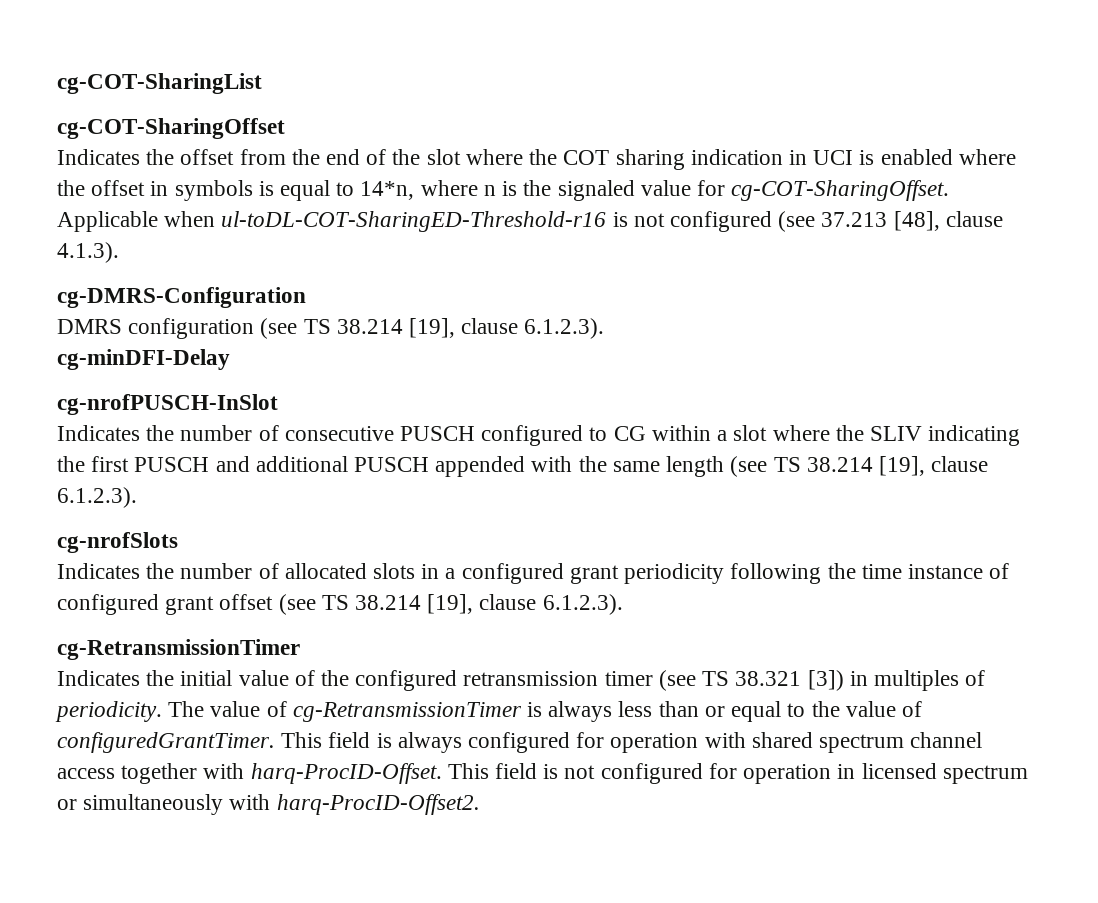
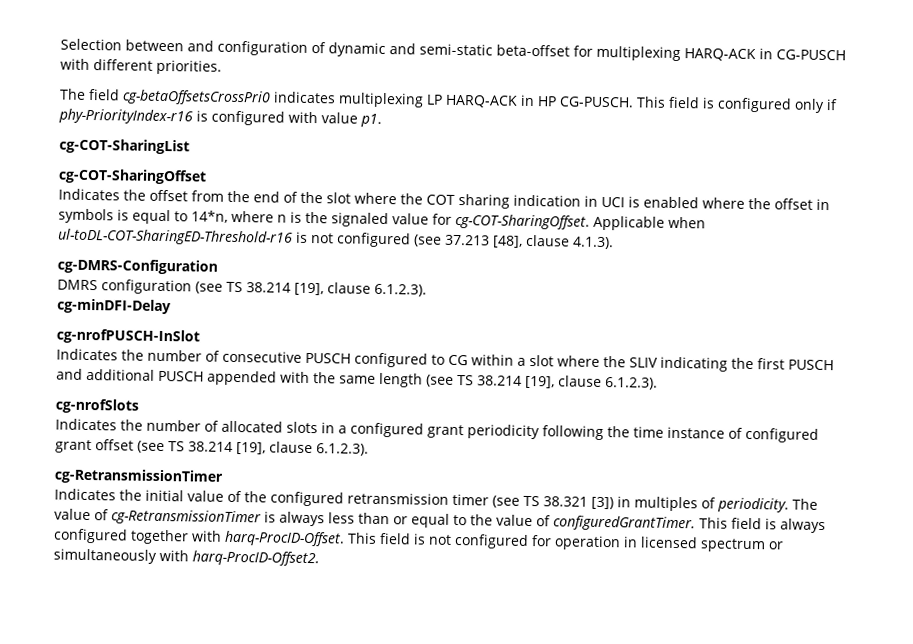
(57, 83) none -> [60,38,846,62] [60,58,222,75] [59,88,838,113] [58,108,382,127] Selection between and configuration of dynamic and semi-static beta-offset for multiplexing HARQ-ACK in CG-PUSCH with different priorities. // The field cg-betaOffsetsCrossPri0 indicates multiplexing LP HARQ-ACK in HP CG-PUSCH. This field is configured only if phy-PriorityIndex-r16 is configured with value p1. //
[576,732,983,753] [57,768,115,779] for operation with shared spectrum channel access -> (128, 536) none

